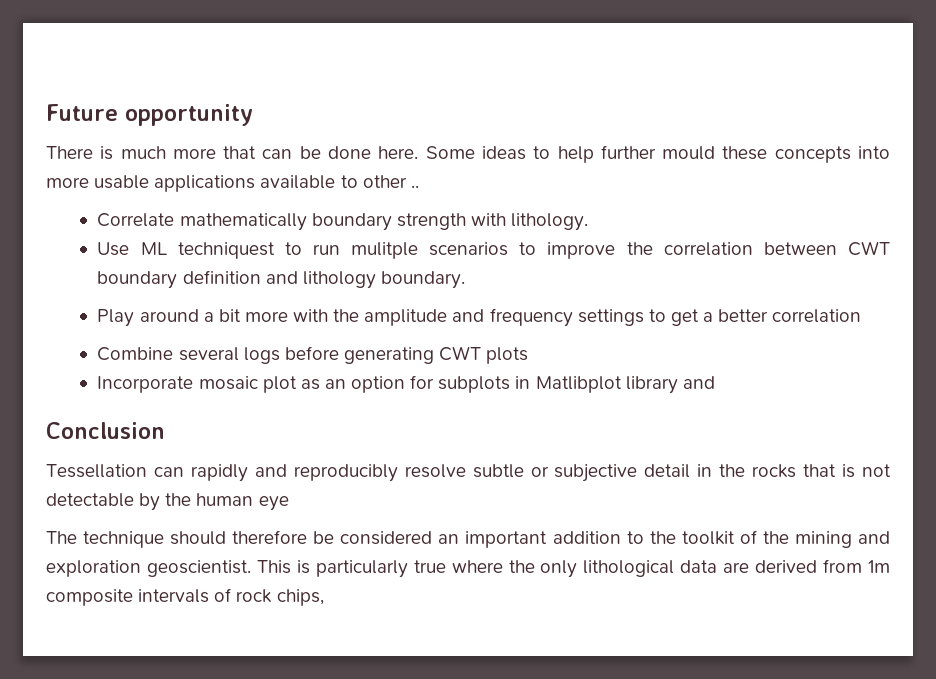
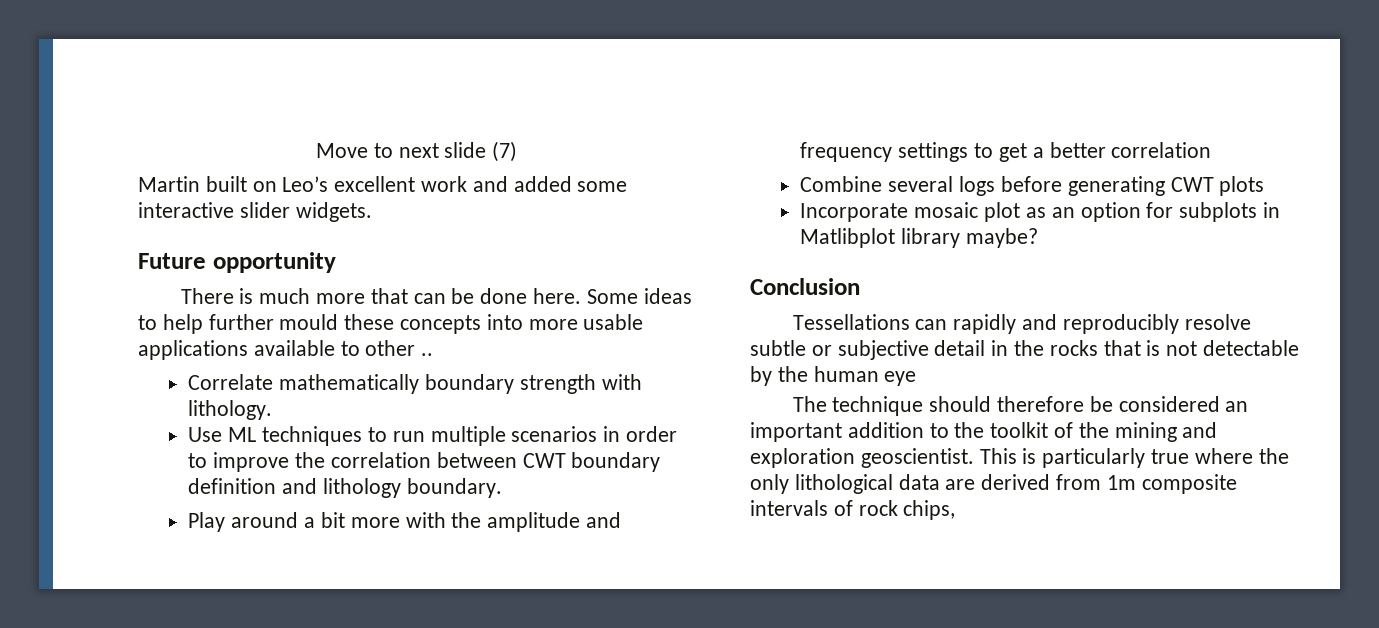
(46, 112) none -> [315,141,518,162] [138,176,628,192] [138,202,372,222] Move to next slide (7) // Martin built on Leo’s excellent work and added some interactive slider widgets. //
[177,242,275,259] techniquest -> [262,426,363,446] techniques
[351,242,509,259] mulitple scenarios -> [430,426,677,446] multiple scenarios in order
[682,376,715,389] and -> [966,228,1039,248] maybe?
[46,464,147,478] Tessellation -> [792,314,910,330] Tessellations

